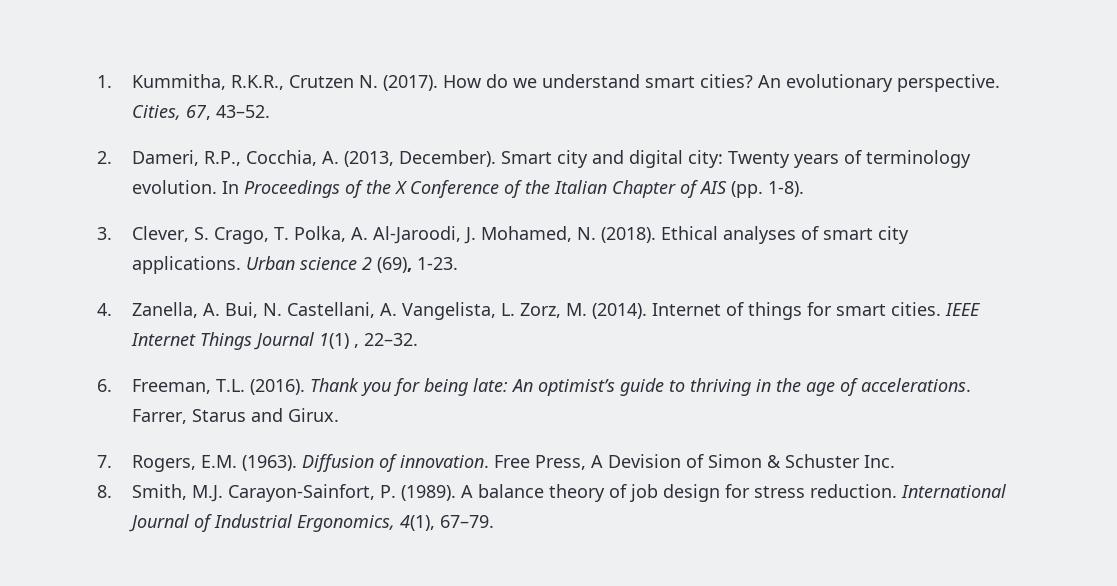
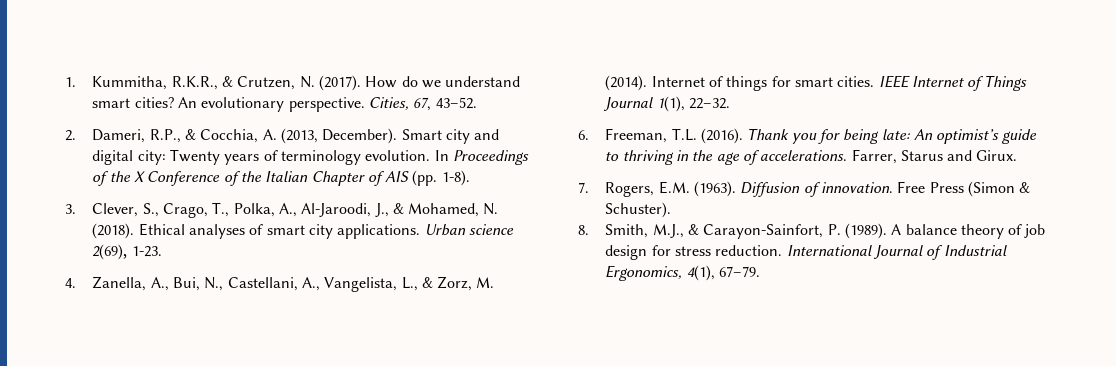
[289,75,355,88] Crutzen -> [221,76,296,90] & Crutzen,
(242, 158) none -> [184,129,196,140] &
[194,226,477,244] S. Crago, T. Polka, A. Al-Jaroodi, J. -> [142,202,404,218] S., Crago, T., Polka, A., Al-Jaroodi, J., &
[362,257,413,273] 2 (69), -> [92,244,128,260] 2(69),
[203,302,516,320] A. Bui, N. Castellani, A. Vangelista, L. -> [150,277,433,292] A., Bui, N., Castellani, A., Vangelista, L., &
(197, 339) none -> [967,76,985,91] of
[319,333,360,349] 1(1) , -> [656,96,685,112] 1(1),
[535,454,896,470] Press, A Devision of Simon & Schuster Inc. -> [929,181,1031,197] [605,202,672,218] Press (Simon & Schuster).
[192,485,224,502] M.J. -> [652,224,699,238] M.J., &

